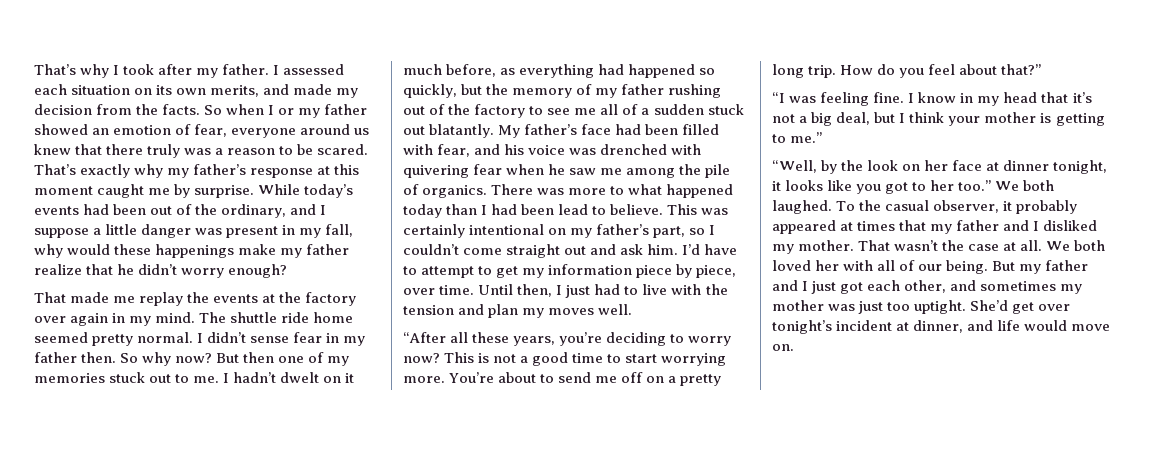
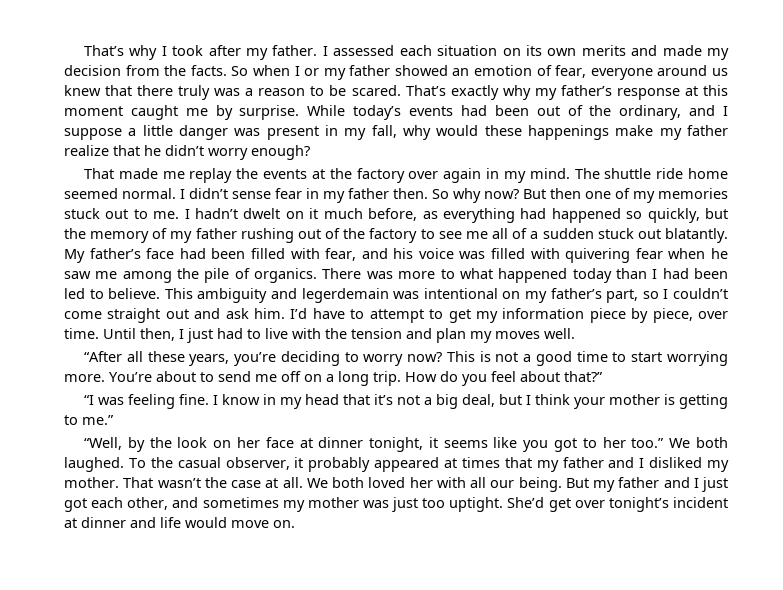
[210,85,260,97] merits, -> [581,45,626,56] merits
[92,334,134,346] pretty -> (118, 193) none
[600,144,668,155] drenched -> [491,248,526,259] filled
[558,204,589,215] lead -> [64,288,85,299] led
[701,208,729,215] [403,224,465,238] was certainly -> [197,288,420,303] ambiguity and legerdemain was
[680,374,722,386] pretty -> (334, 378) none
[785,180,824,191] looks -> [443,440,488,448] seems
[899,260,916,271] of -> (486, 482) none
[913,320,964,333] dinner, -> [81,517,126,528] dinner

